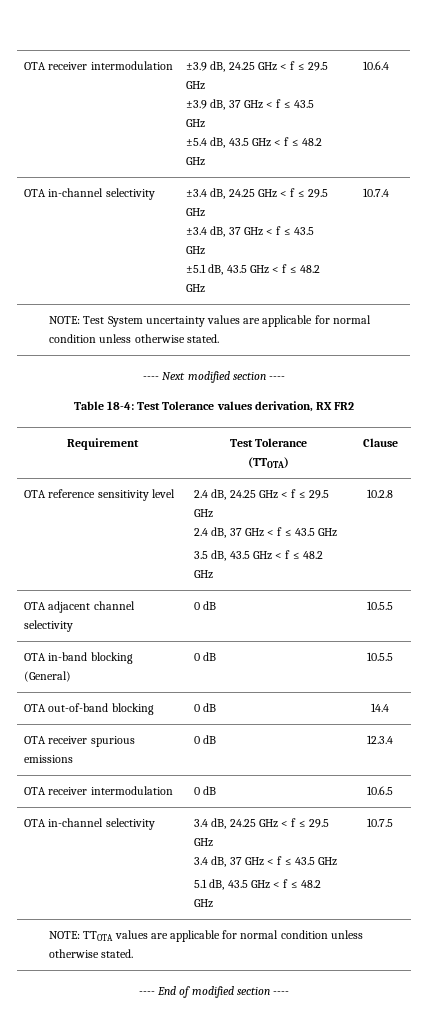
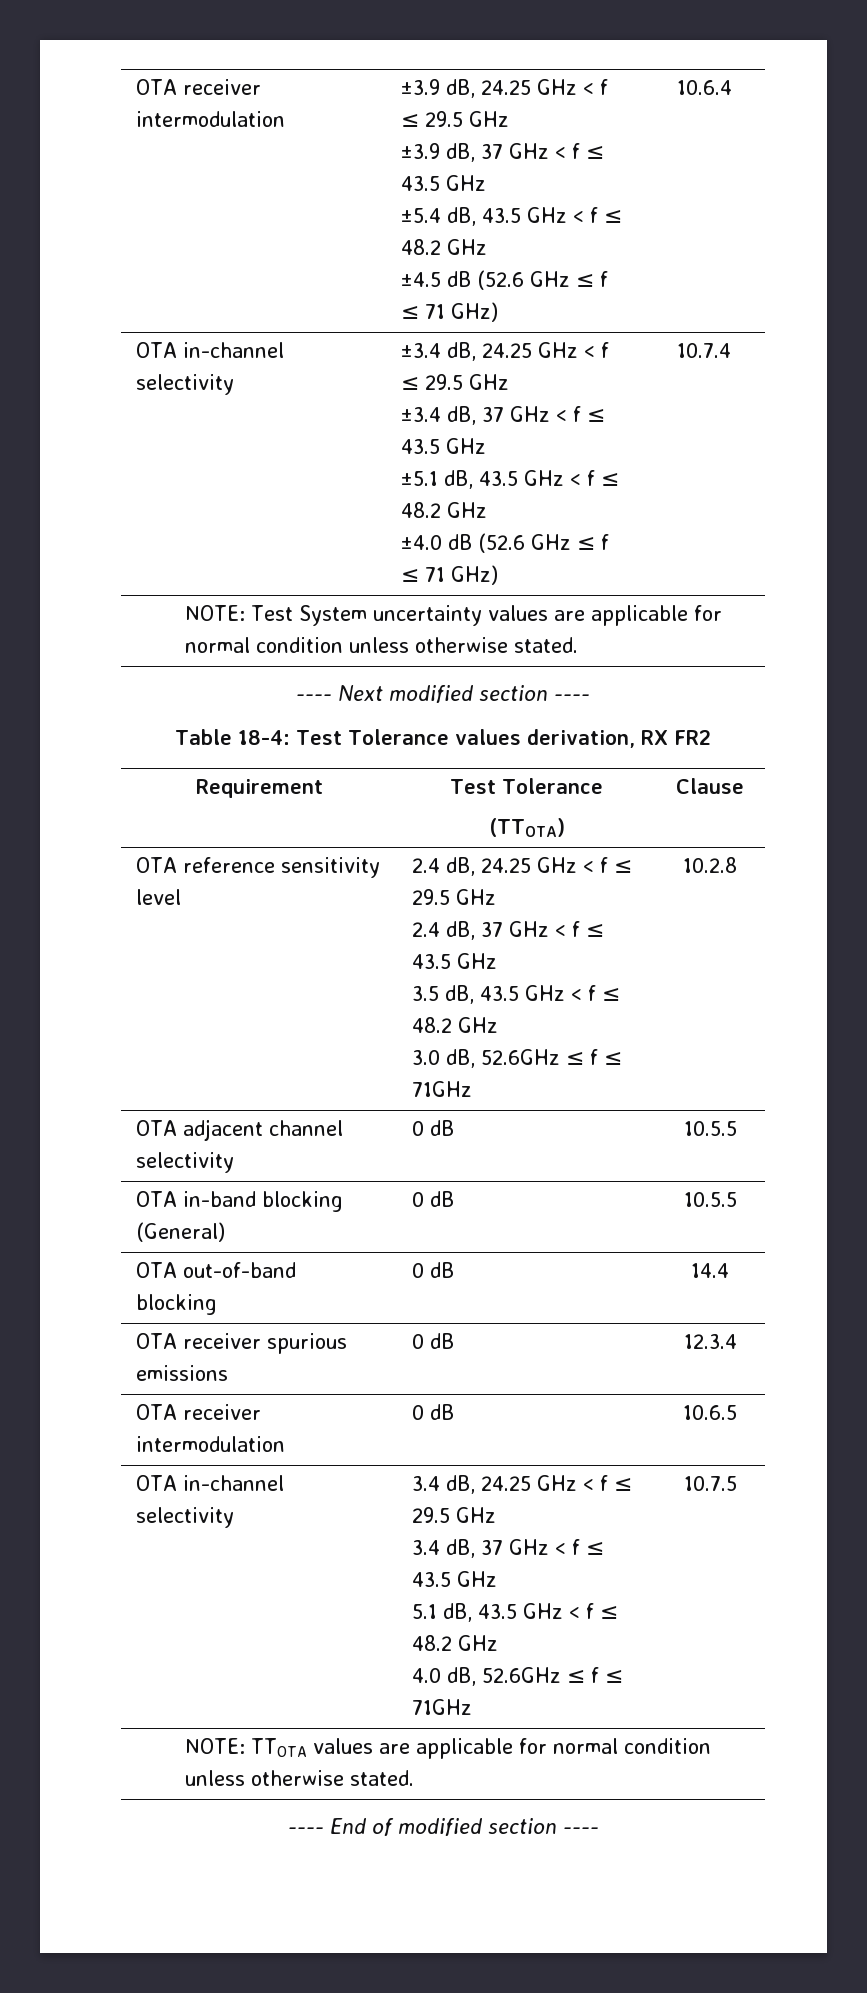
(206, 161) none -> [401,270,609,290] [401,302,499,322] // ±4.5 dB (52.6 GHz ≤ f ≤ 71 GHz)
(206, 288) none -> [401,533,610,553] [401,565,499,585] // ±4.0 dB (52.6 GHz ≤ f ≤ 71 GHz)
(214, 574) none -> [412,1049,623,1068] [412,1081,473,1097] // 3.0 dB, 52.6GHz ≤ f ≤ 71GHz
(214, 903) none -> [412,1667,624,1686] [412,1699,473,1715] // 4.0 dB, 52.6GHz ≤ f ≤ 71GHz

